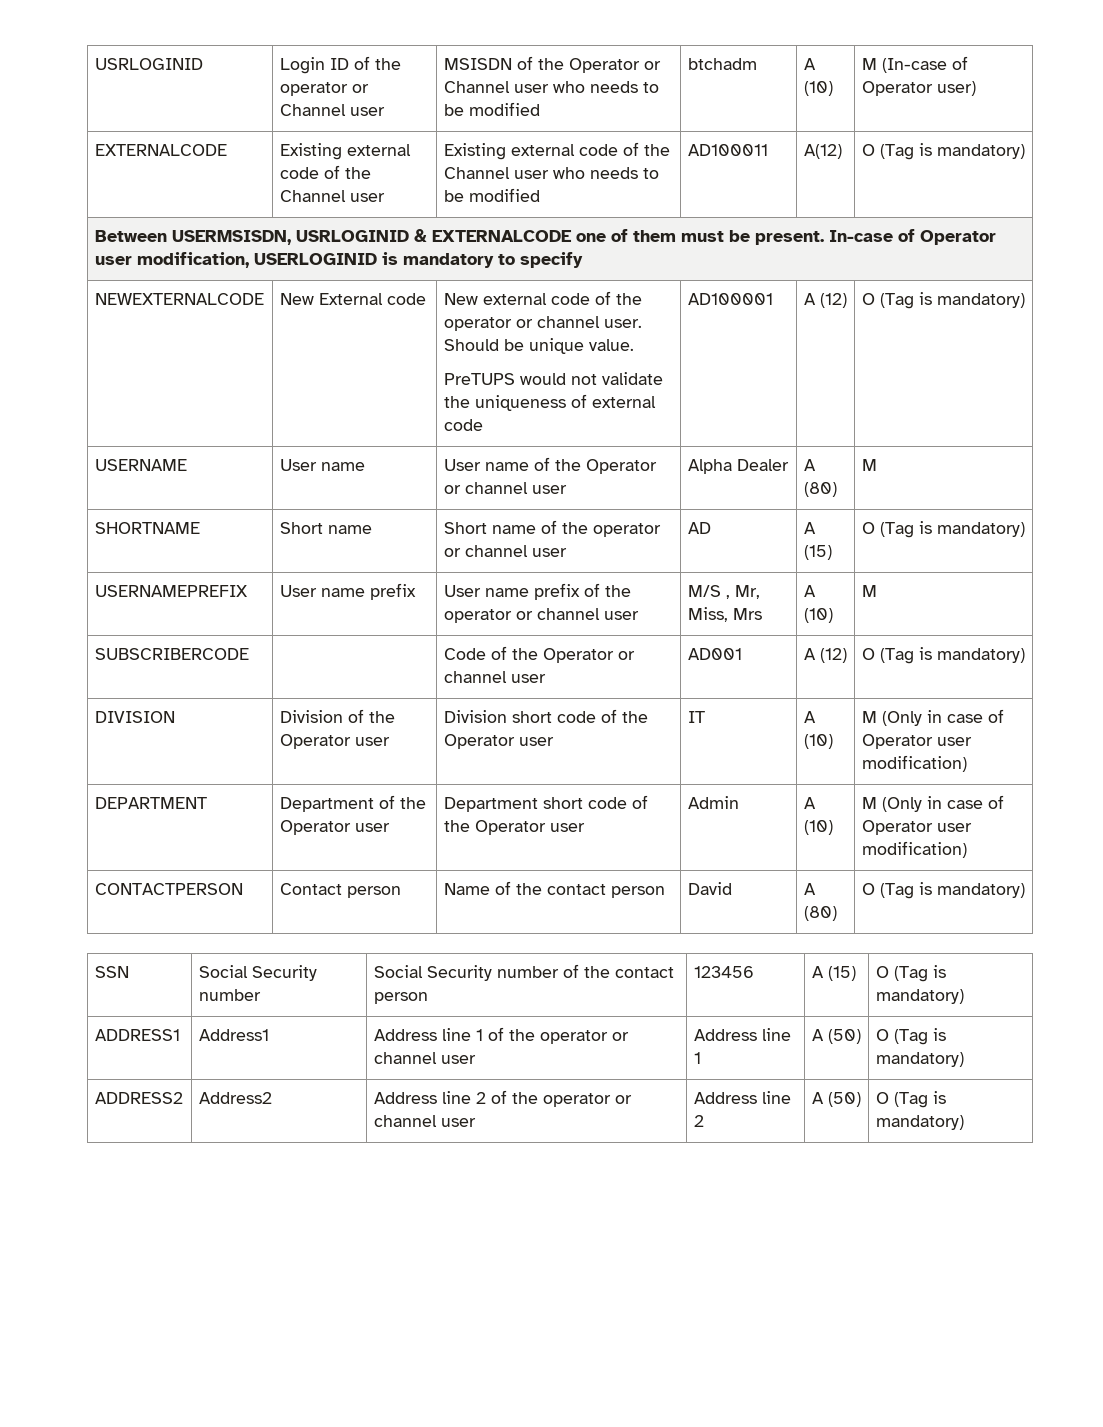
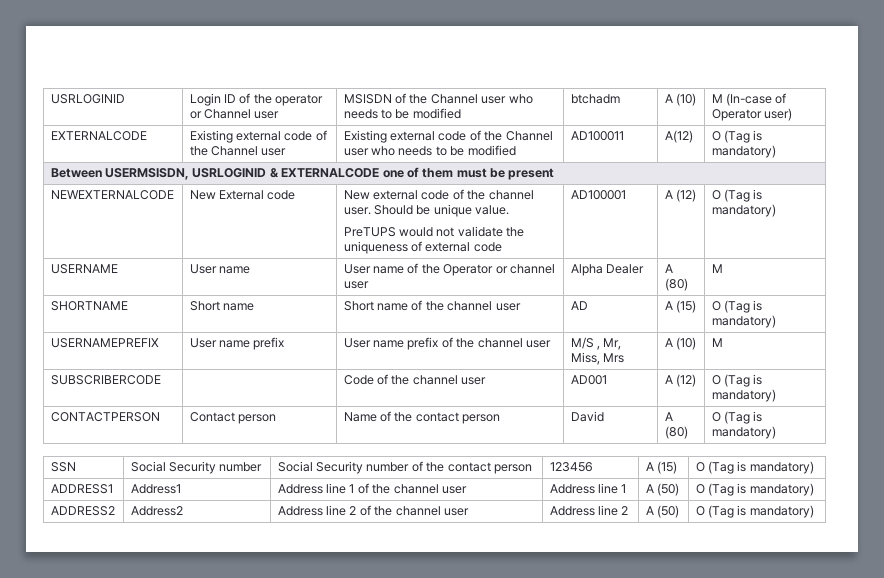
[568,58,661,73] Operator or -> (428, 99) none
[754,229,996,245] [94,252,583,268] present. In-case of Operator user modification, USERLOGINID is mandatory to specify -> [508,168,555,180] present
[443,317,533,331] operator or -> (486, 195) none
[592,523,661,537] [443,548,461,557] operator or -> (444, 306) none
[443,609,533,623] operator or -> (475, 343) none
[542,648,635,663] Operator or -> (410, 380) none
[94,711,175,723] [279,709,395,723] [279,734,390,749] [443,709,648,723] [443,734,554,749] [687,711,705,723] [803,711,816,723] [803,734,833,749] [861,709,1004,726] [861,734,972,749] [861,755,967,772] [94,797,207,809] [279,795,426,812] [279,820,390,835] [443,795,648,812] [443,820,585,835] [687,796,739,809] [803,797,816,809] [803,820,833,835] [861,795,1004,812] [861,820,972,835] [861,841,967,858] // DIVISION | Division of the Operator user | Division short code of the Operator user | IT | A (10) | M (Only in case of Operator user modification) // DEPARTMENT | Department of the Operator user | Department short code of the Operator user | Admin | A (10) | M (Only in case of Operator user modification) -> (776, 395) none
[539,1030,629,1044] operator or -> (391, 489) none
[542,1093,632,1107] operator or -> (393, 511) none

